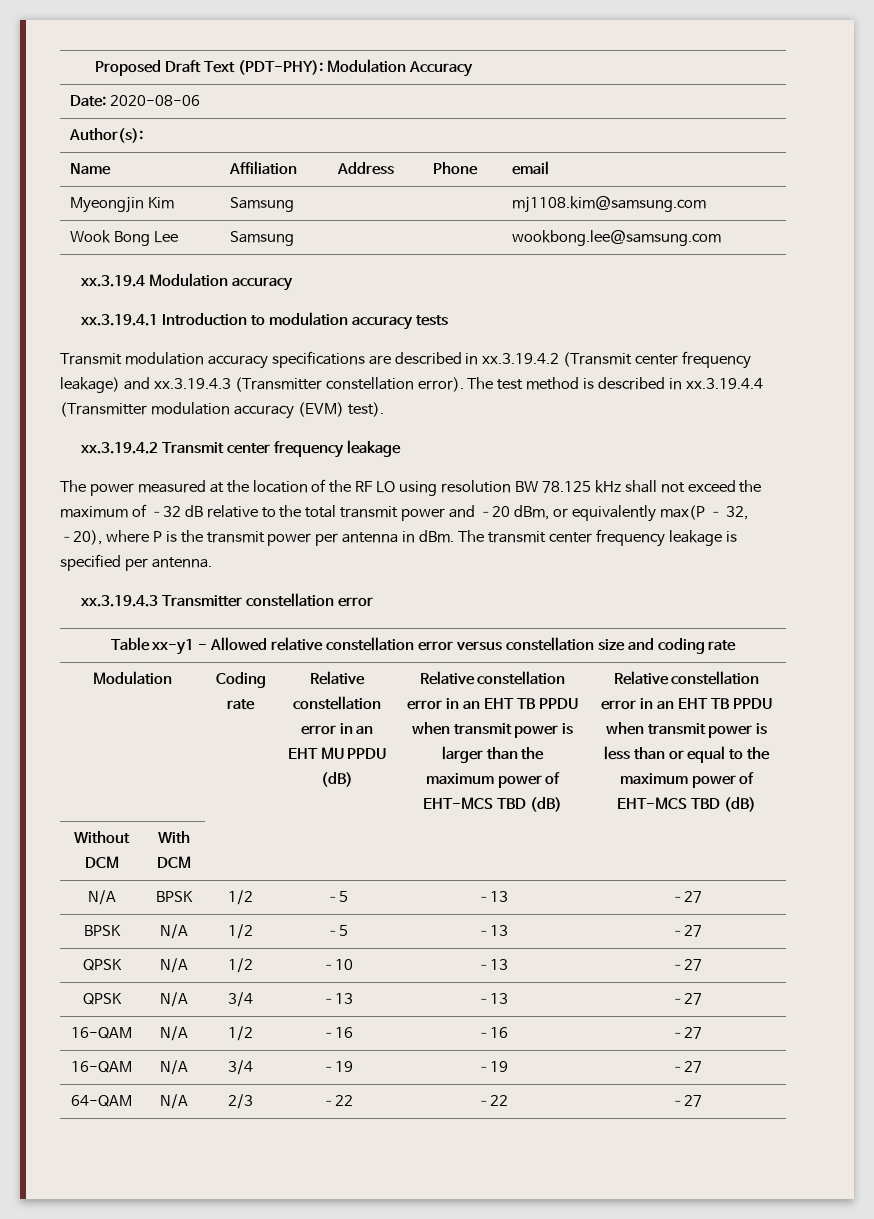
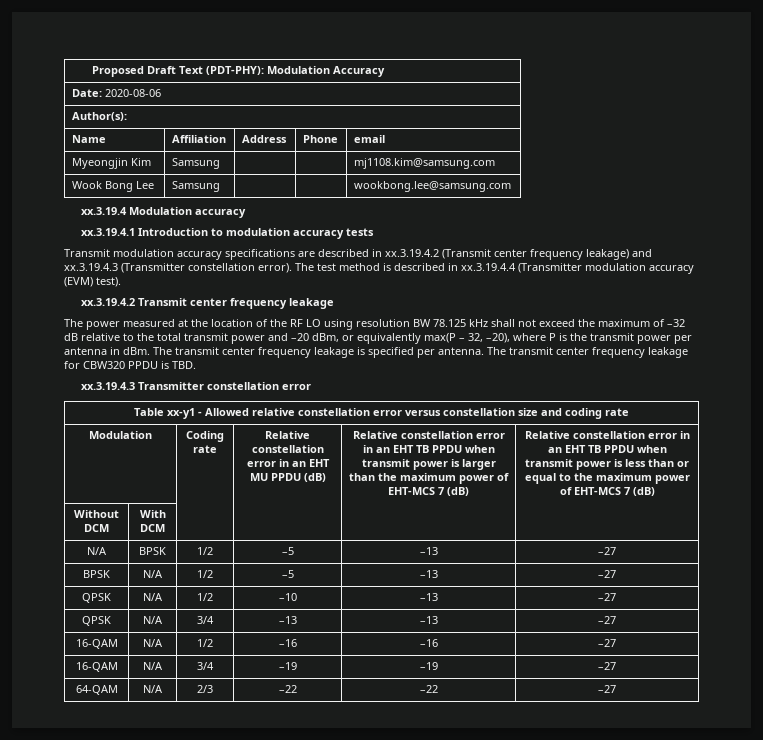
(212, 562) none -> [487,347,688,358] [64,361,196,369] The transmit center frequency leakage for CBW320 PPDU is TBD.
[497,798,526,809] TBD -> [438,487,444,495] 7
[691,798,720,809] TBD -> [623,487,630,495] 7

